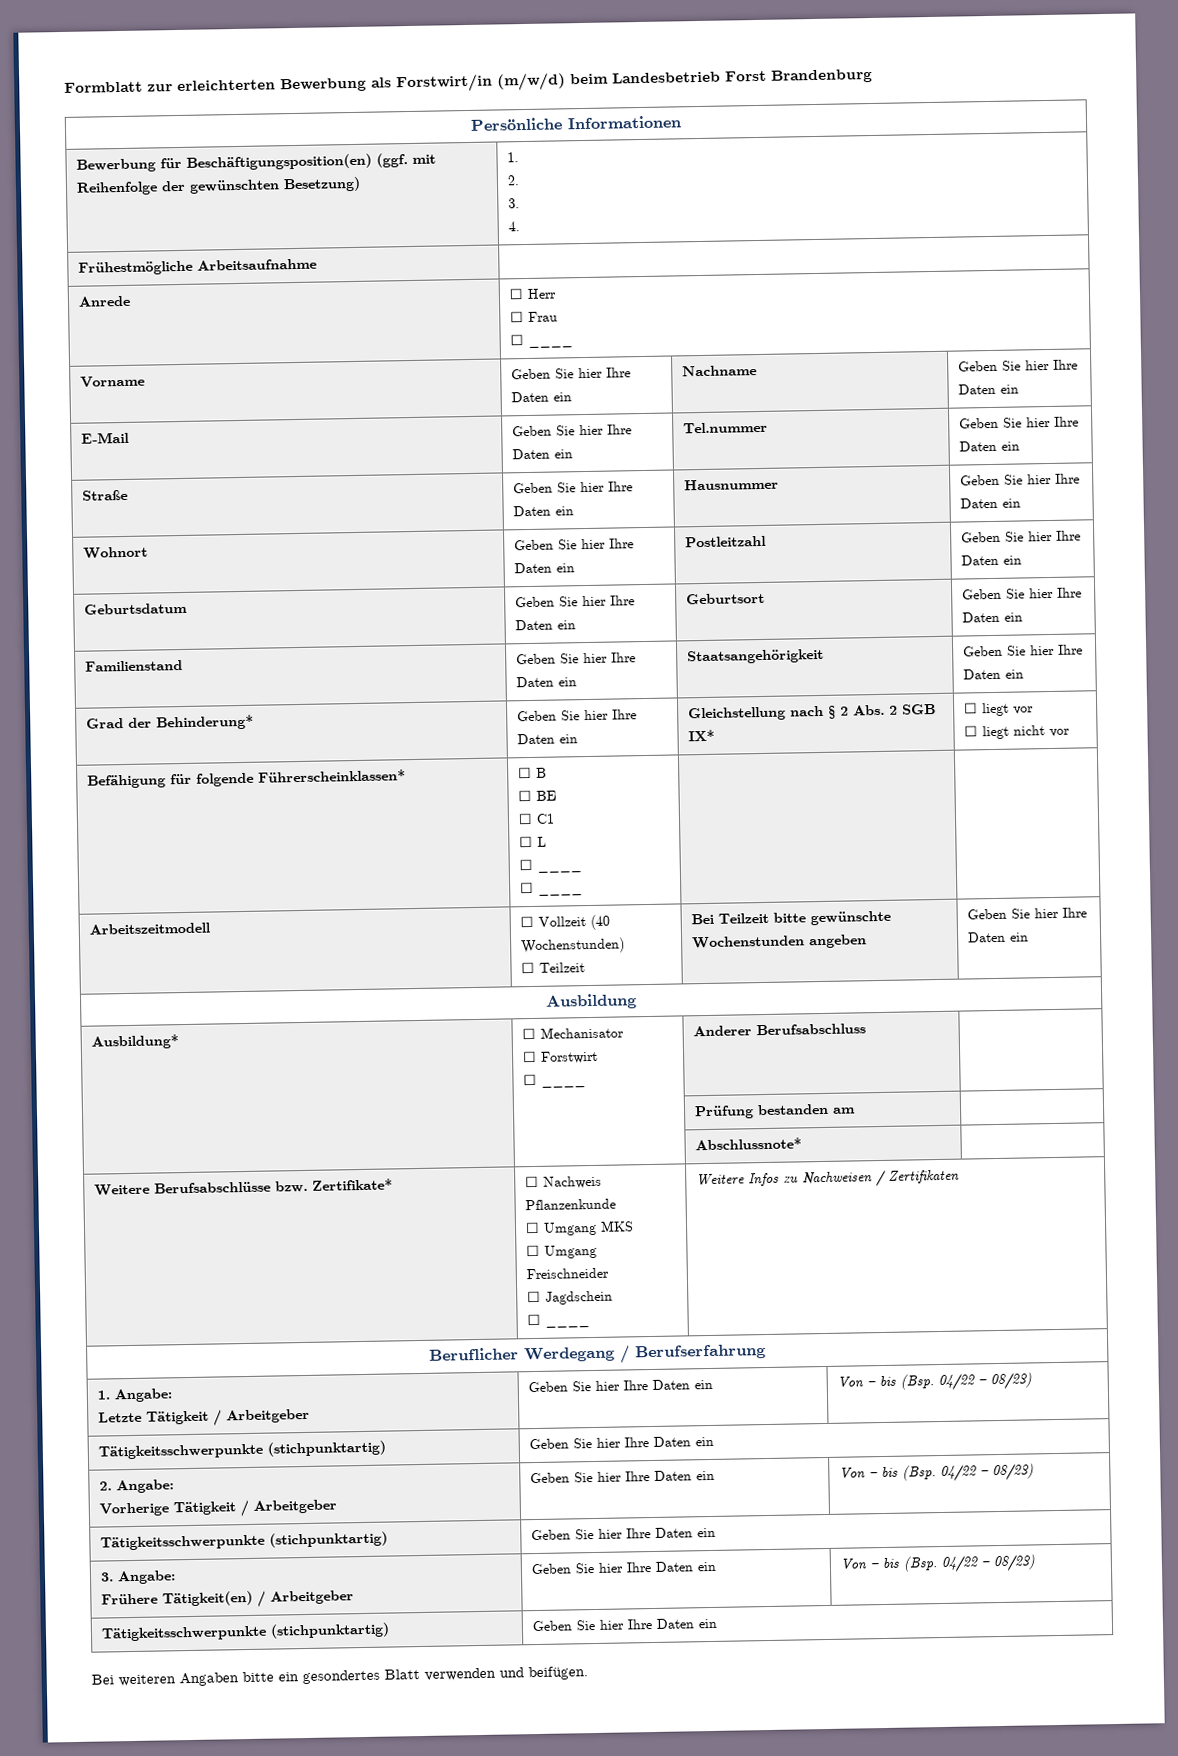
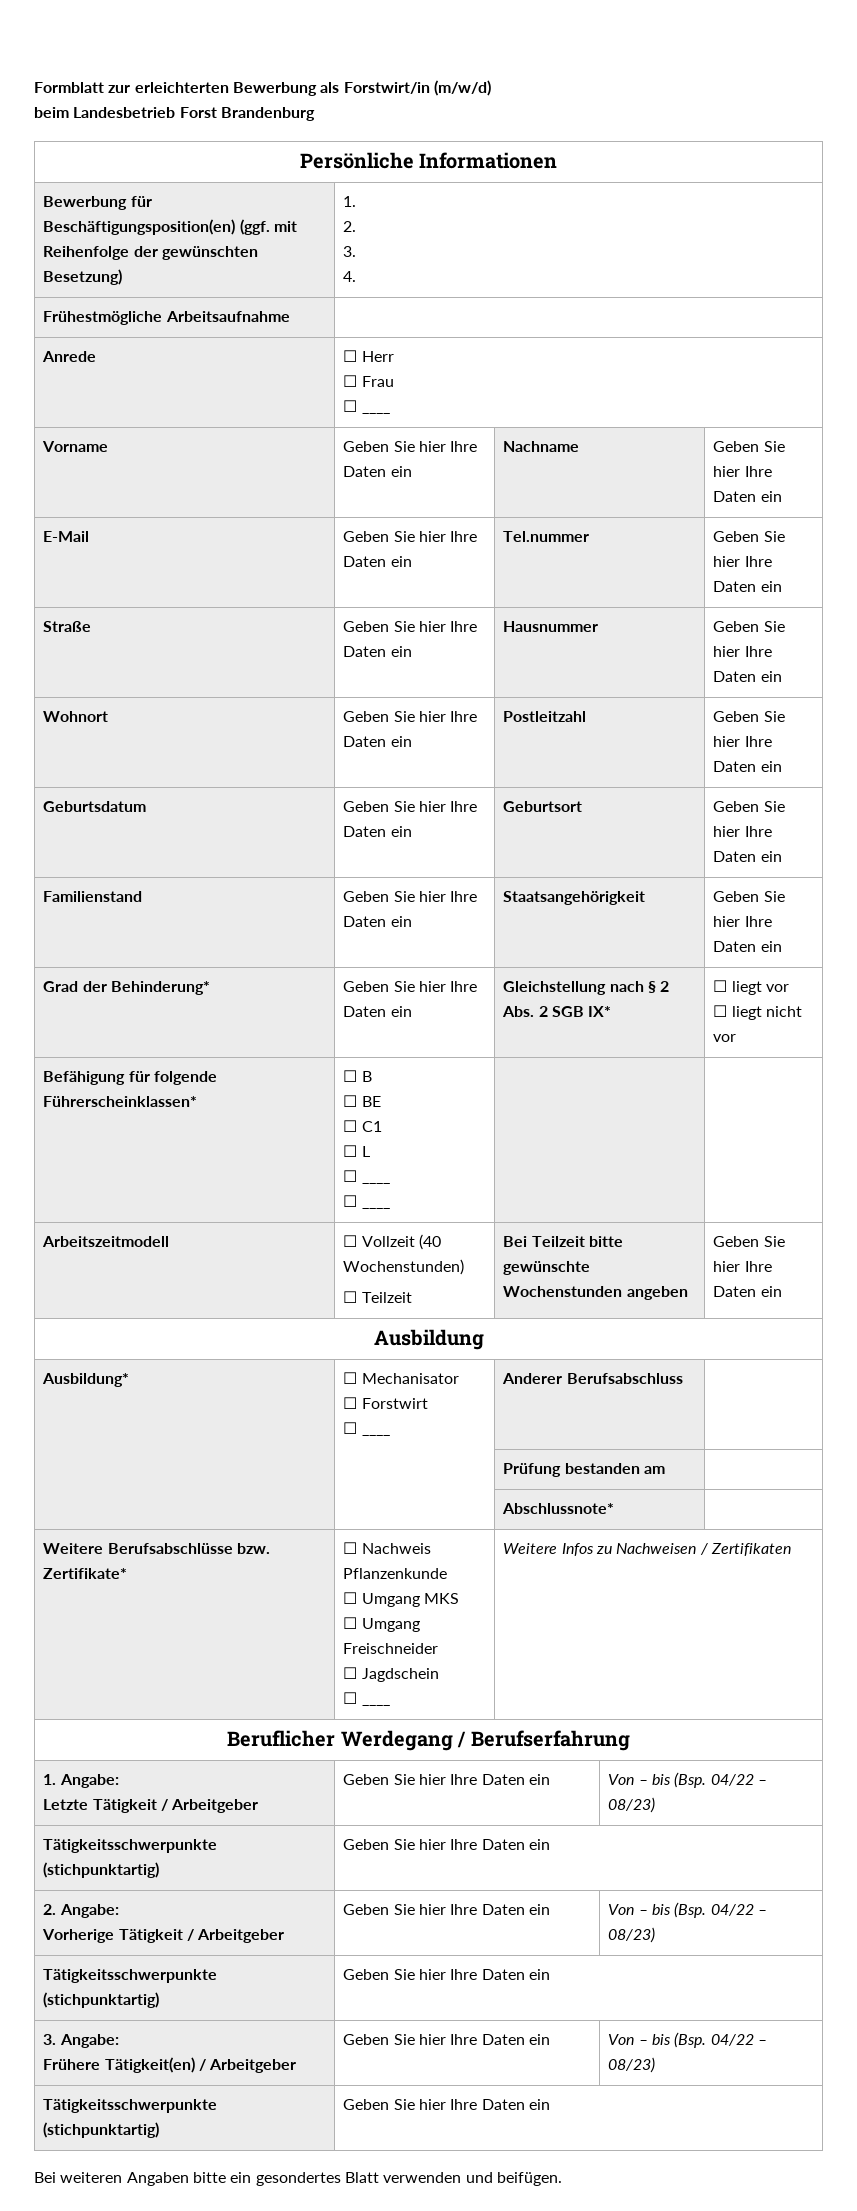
(566, 81) none -> (491, 88) //

